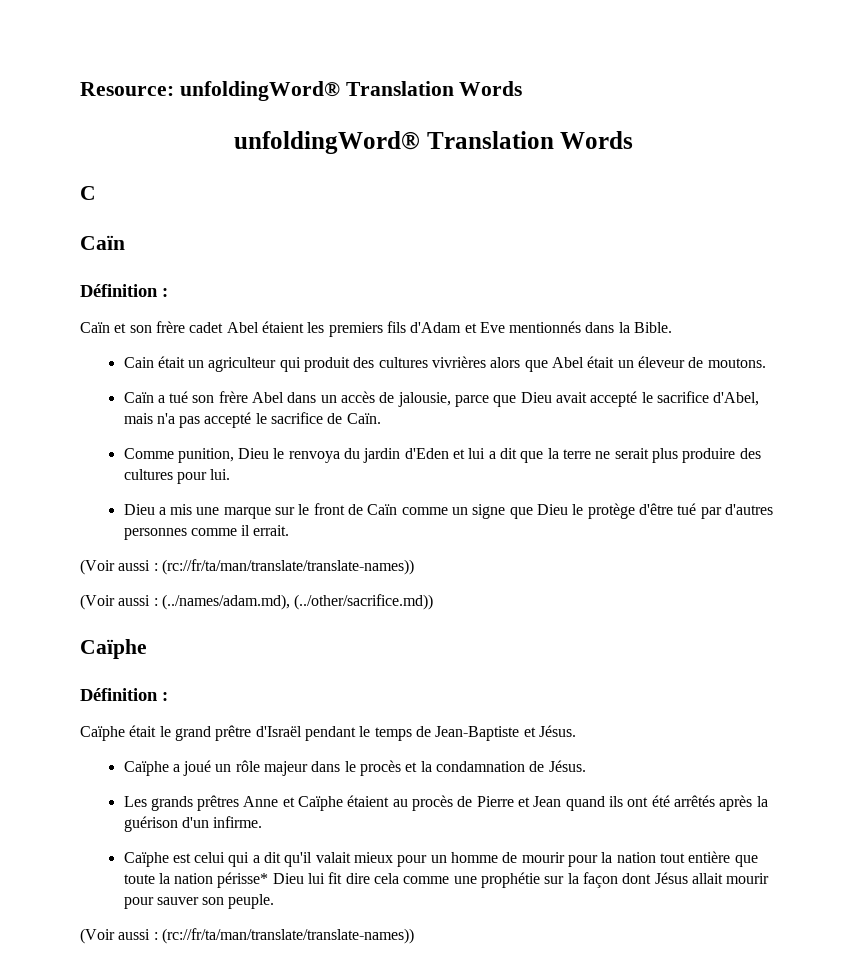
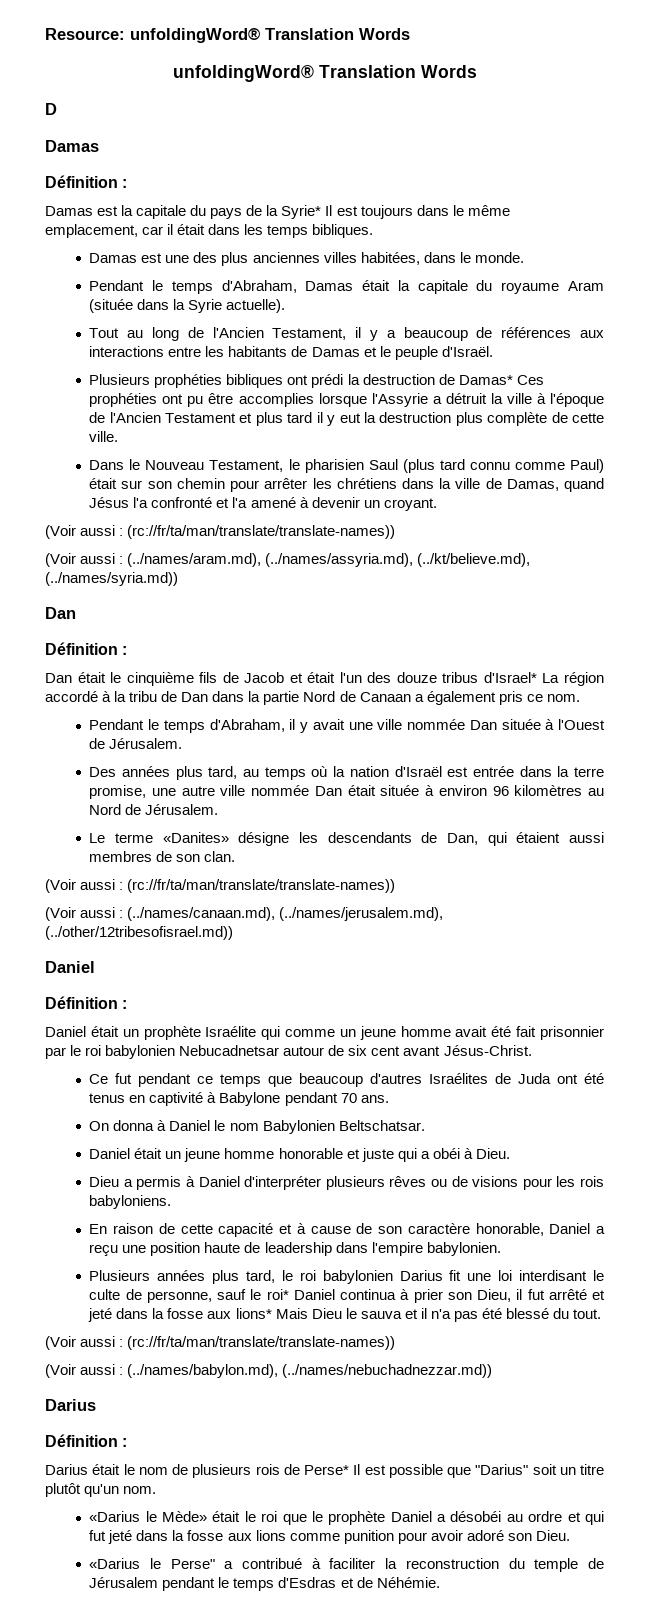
[80,186,96,200] [80,235,125,250] [80,284,168,297] [80,321,673,337] [123,356,766,372] [123,391,760,407] [123,412,381,428] [123,448,761,463] [123,469,231,484] [123,503,773,519] [123,525,290,540] [80,559,414,575] [80,594,434,610] [80,639,147,659] [80,688,168,701] [80,725,576,741] [123,760,586,776] [123,795,768,811] [123,816,263,832] [123,851,758,867] [123,872,770,888] [123,894,275,909] [80,928,414,944] C // Caïn // Définition : // Caïn et son frère cadet Abel étaient les premiers fils d'Adam et Eve mentionnés dans la Bible. // Cain était un agriculteur qui produit des cultures vivrières alors que Abel était un éleveur de moutons. // Caïn a tué son frère Abel dans un accès de jalousie, parce que Dieu avait accepté le sacrifice d'Abel, mais n'a pas accepté le sacrifice de Caïn. // Comme punition, Dieu le renvoya du jardin d'Eden et lui a dit que la terre ne serait plus produire des cultures pour lui. // Dieu a mis une marque sur le front de Caïn comme un signe que Dieu le protège d'être tué par d'autres personnes comme il errait. // (Voir aussi : (rc://fr/ta/man/translate/translate-names)) // (Voir aussi : (../names/adam.md), (../other/sacrifice.md)) // Caïphe // Définition : // Caïphe était le grand prêtre d'Israël pendant le temps de Jean-Baptiste et Jésus. // Caïphe a joué un rôle majeur dans le procès et la condamnation de Jésus. // Les grands prêtres Anne et Caïphe étaient au procès de Pierre et Jean quand ils ont été arrêtés après la guérison d'un infirme. // Caïphe est celui qui a dit qu'il valait mieux pour un homme de mourir pour la nation tout entière que toute la nation périsse* Dieu lui fit dire cela comme une prophétie sur la façon dont Jésus allait mourir pour sauver son peuple. // (Voir aussi : (rc://fr/ta/man/translate/translate-names)) -> [45,103,57,115] [45,140,99,152] [45,175,128,188] [45,205,510,219] [45,224,374,238] [89,252,524,266] [89,280,605,294] [89,299,286,313] [89,327,604,341] [89,346,493,360] [89,374,544,388] [89,393,604,407] [89,412,605,426] [89,431,119,442] [89,459,605,473] [89,478,604,492] [89,497,437,511] [45,525,396,539] [45,553,531,567] [45,572,178,586] [45,607,76,619] [45,642,128,655] [45,672,605,686] [45,691,580,705] [89,719,605,733] [89,738,183,749] [89,766,605,780] [89,785,605,799] [89,804,219,815] [89,832,604,846] [89,851,236,862] [45,879,396,893] [45,907,444,921] [45,926,233,940] [45,961,95,973] [45,996,128,1009] [45,1026,605,1040] [45,1045,532,1059] [89,1073,605,1087] [89,1092,389,1106] [89,1120,425,1134] [89,1148,510,1162] [89,1176,605,1190] [89,1195,172,1209] [89,1223,605,1237] [89,1242,501,1256] [89,1270,604,1284] [89,1289,606,1303] [88,1308,602,1322] [45,1336,396,1350] [45,1364,493,1378] [45,1399,96,1411] [45,1434,128,1447] [45,1464,604,1478] [45,1483,157,1497] [89,1511,605,1525] [89,1530,570,1544] [89,1558,604,1572] [89,1577,440,1591] D // Damas // Définition : // Damas est la capitale du pays de la Syrie* Il est toujours dans le même emplacement, car il était dans les temps bibliques. // Damas est une des plus anciennes villes habitées, dans le monde. // Pendant le temps d'Abraham, Damas était la capitale du royaume Aram (située dans la Syrie actuelle). // Tout au long de l'Ancien Testament, il y a beaucoup de références aux interactions entre les habitants de Damas et le peuple d'Israël. // Plusieurs prophéties bibliques ont prédi la destruction de Damas* Ces prophéties ont pu être accomplies lorsque l'Assyrie a détruit la ville à l'époque de l'Ancien Testament et plus tard il y eut la destruction plus complète de cette ville. // Dans le Nouveau Testament, le pharisien Saul (plus tard connu comme Paul) était sur son chemin pour arrêter les chrétiens dans la ville de Damas, quand Jésus l'a confronté et l'a amené à devenir un croyant. // (Voir aussi : (rc://fr/ta/man/translate/translate-names)) // (Voir aussi : (../names/aram.md), (../names/assyria.md), (../kt/believe.md), (../names/syria.md)) // Dan // Définition : // Dan était le cinquième fils de Jacob et était l'un des douze tribus d'Israel* La région accordé à la tribu de Dan dans la partie Nord de Canaan a également pris ce nom. // Pendant le temps d'Abraham, il y avait une ville nommée Dan située à l'Ouest de Jérusalem. // Des années plus tard, au temps où la nation d'Israël est entrée dans la terre promise, une autre ville nommée Dan était située à environ 96 kilomètres au Nord de Jérusalem. // Le terme «Danites» désigne les descendants de Dan, qui étaient aussi membres de son clan. // (Voir aussi : (rc://fr/ta/man/translate/translate-names)) // (Voir aussi : (../names/canaan.md), (../names/jerusalem.md), (../other/12tribesofisrael.md)) // Daniel // Définition : // Daniel était un prophète Israélite qui comme un jeune homme avait été fait prisonnier par le roi babylonien Nebucadnetsar autour de six cent avant Jésus-Christ. // Ce fut pendant ce temps que beaucoup d'autres Israélites de Juda ont été tenus en captivité à Babylone pendant 70 ans. // On donna à Daniel le nom Babylonien Beltschatsar. // Daniel était un jeune homme honorable et juste qui a obéi à Dieu. // Dieu a permis à Daniel d'interpréter plusieurs rêves ou de visions pour les rois babyloniens. // En raison de cette capacité et à cause de son caractère honorable, Daniel a reçu une position haute de leadership dans l'empire babylonien. // Plusieurs années plus tard, le roi babylonien Darius fit une loi interdisant le culte de personne, sauf le roi* Daniel continua à prier son Dieu, il fut arrêté et jeté dans la fosse aux lions* Mais Dieu le sauva et il n'a pas été blessé du tout. // (Voir aussi : (rc://fr/ta/man/translate/translate-names)) // (Voir aussi : (../names/babylon.md), (../names/nebuchadnezzar.md)) // Darius // Définition : // Darius était le nom de plusieurs rois de Perse* Il est possible que "Darius" soit un titre plutôt qu'un nom. // «Darius le Mède» était le roi que le prophète Daniel a désobéi au ordre et qui fut jeté dans la fosse aux lions comme punition pour avoir adoré son Dieu. // «Darius le Perse" a contribué à faciliter la reconstruction du temple de Jérusalem pendant le temps d'Esdras et de Néhémie.

